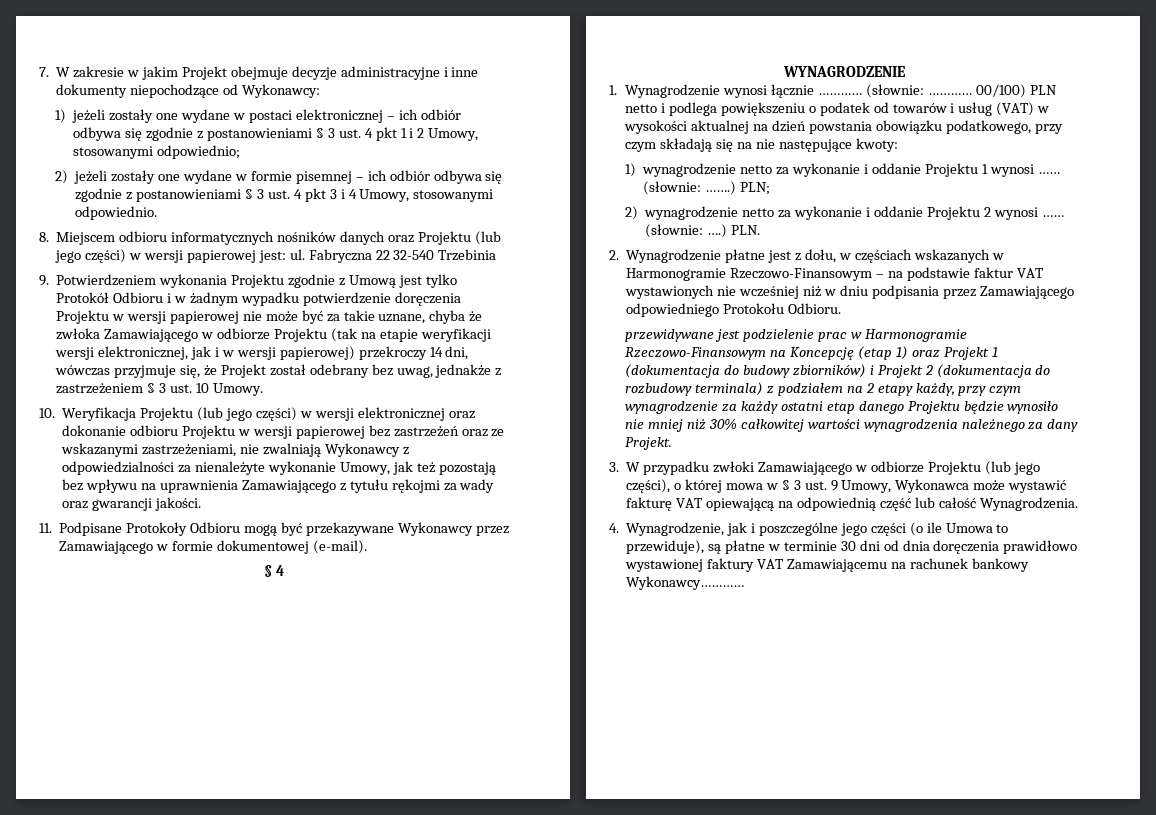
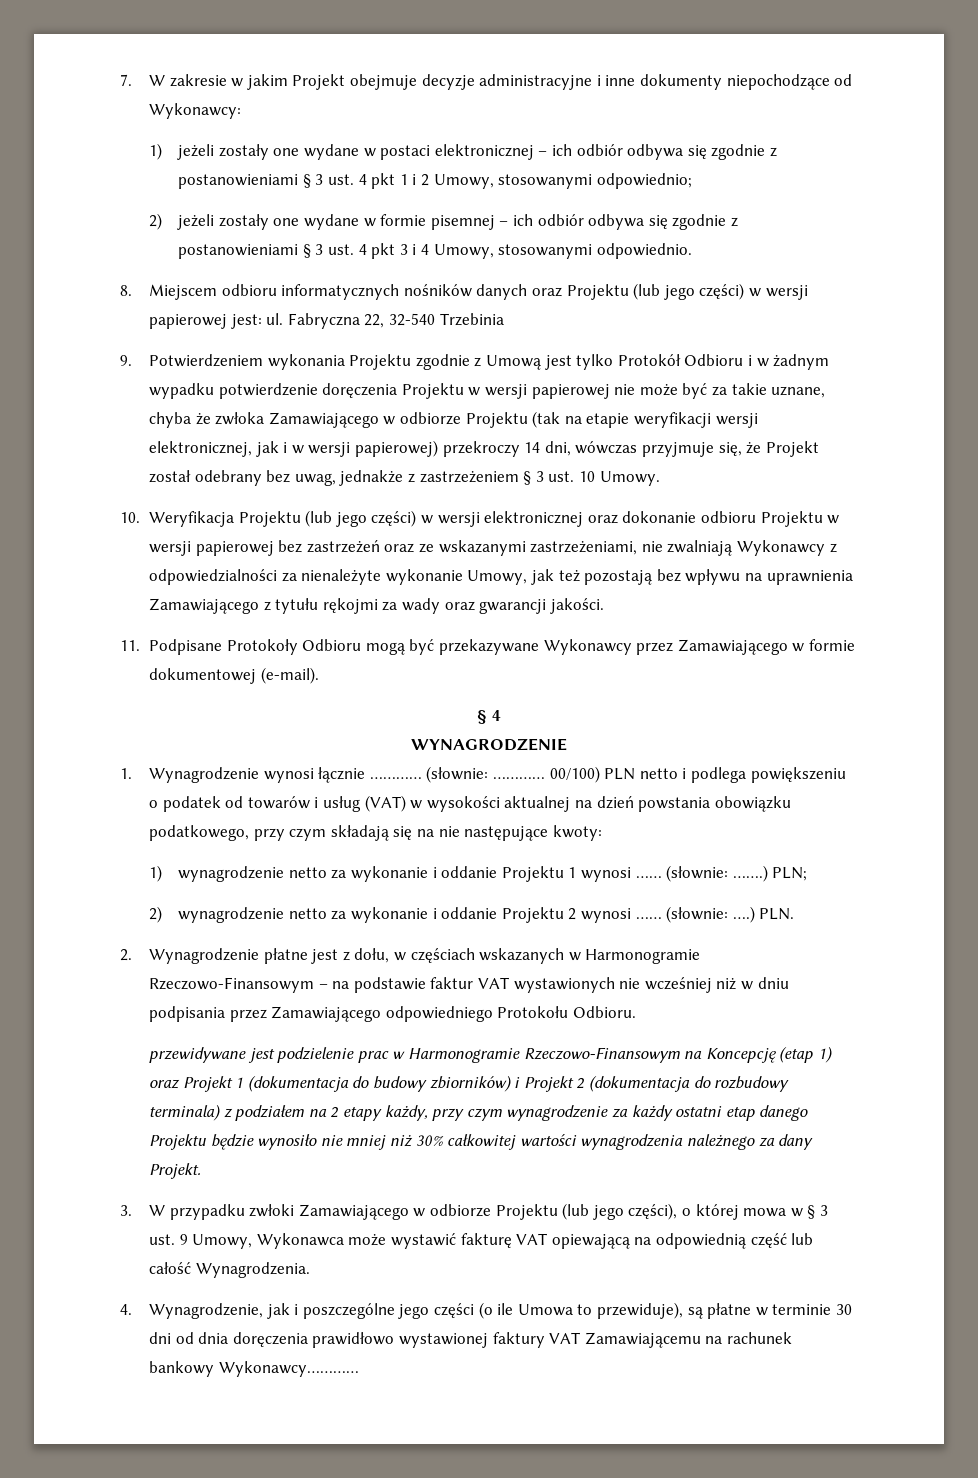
[375,250,390,260] 22 -> [364,314,385,328] 22,

